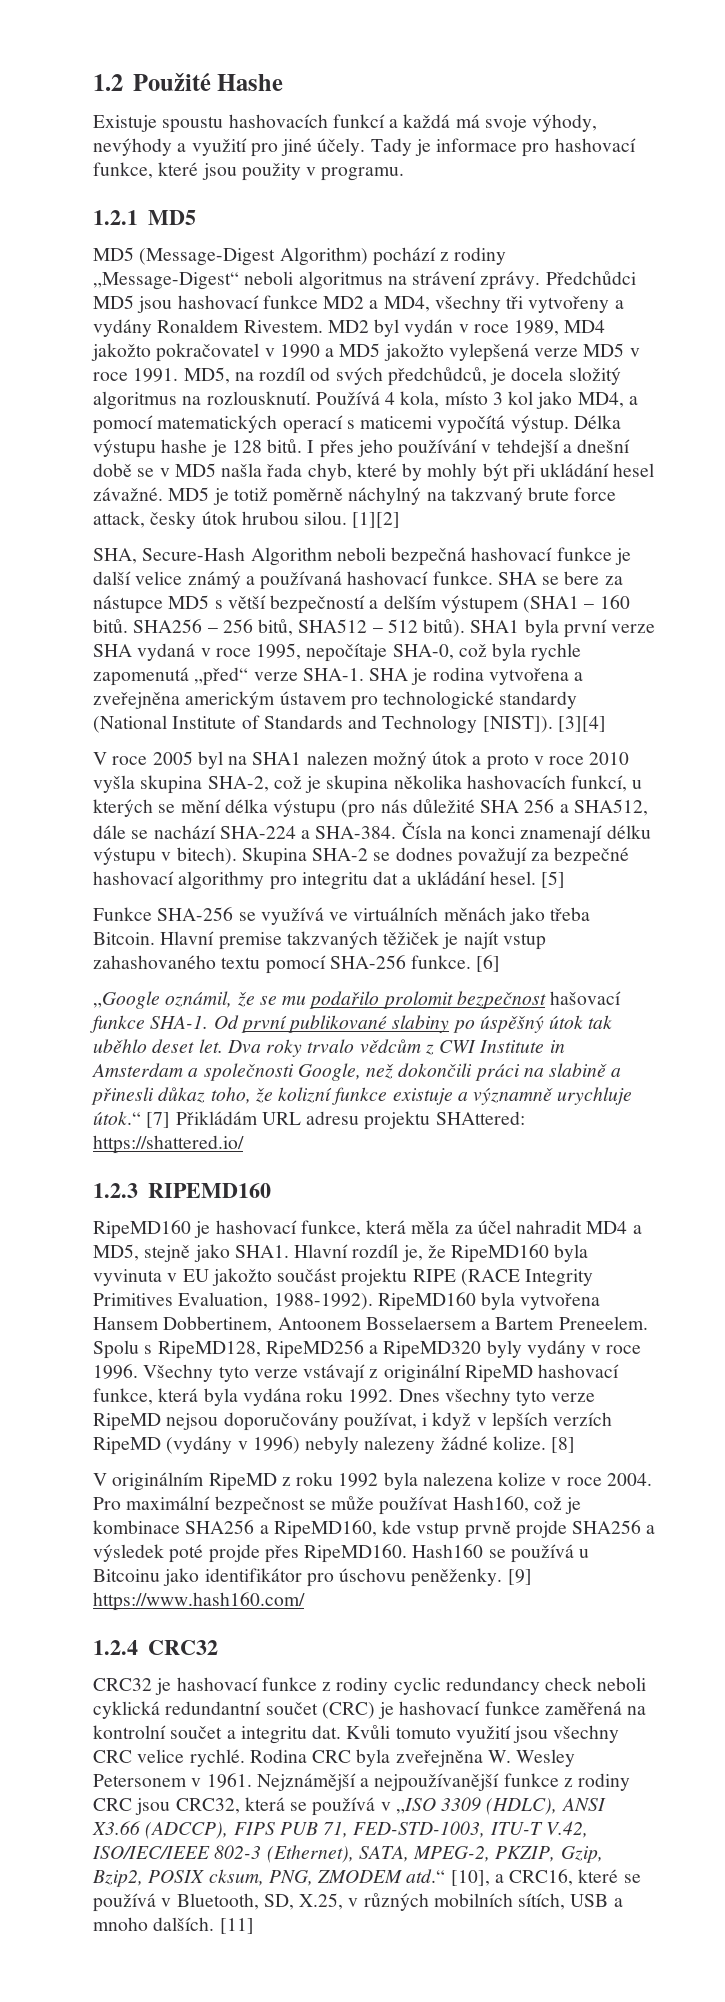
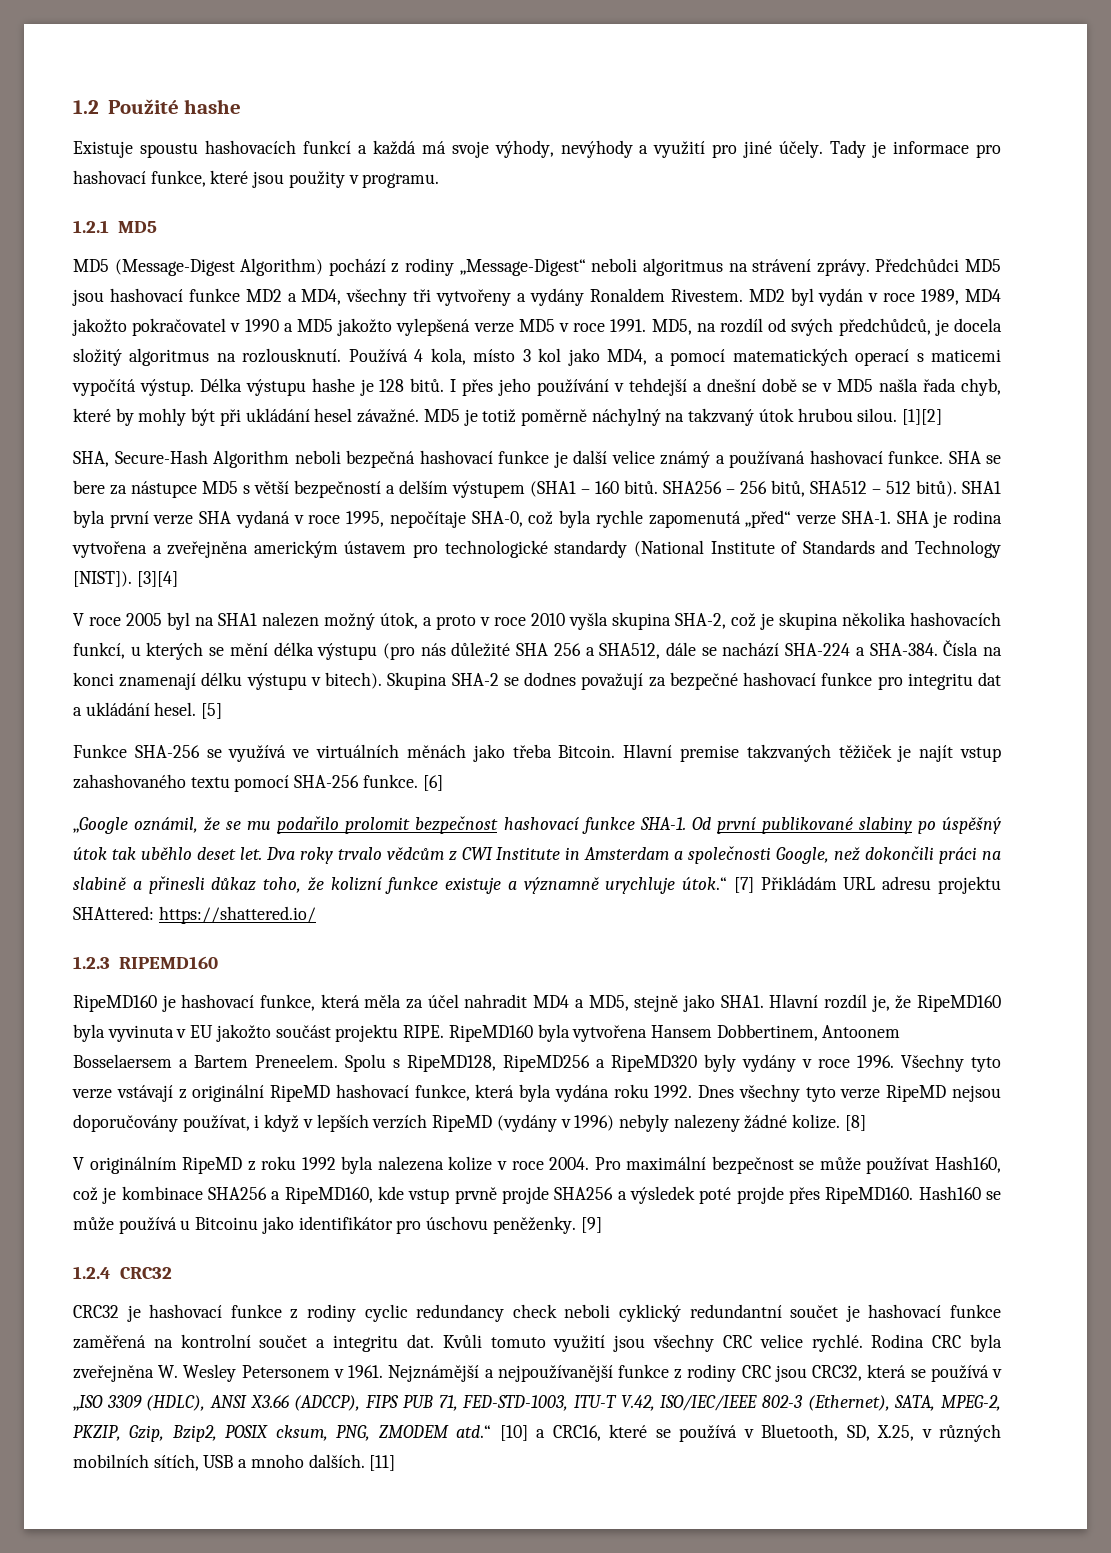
[217,74,284,91] Hashe -> [184,99,242,114] hashe
[528,487,617,501] [93,511,197,529] brute force attack, česky -> (755, 417) none
[432,751,468,765] útok -> [380,612,418,629] útok,
[178,871,265,890] algorithmy -> [821,672,873,686] funkce
[550,991,622,1005] hašovací -> [503,817,579,830] hashovací
[412,1269,594,1287] [93,1292,373,1310] RIPE (RACE Integrity Primitives Evaluation, 1988-1992). -> [403,1025,445,1038] RIPE.
(506, 1553) none -> [73,1217,114,1231] může
[93,1592,305,1611] https://www.hash160.com/ -> (602, 1225) none
[93,1701,160,1719] cyklická -> [619,1304,682,1322] cyklický
[321,1702,375,1719] (CRC) -> (839, 1311) none
[450,1870,490,1886] [10], -> [499,1425,528,1441] [10]

